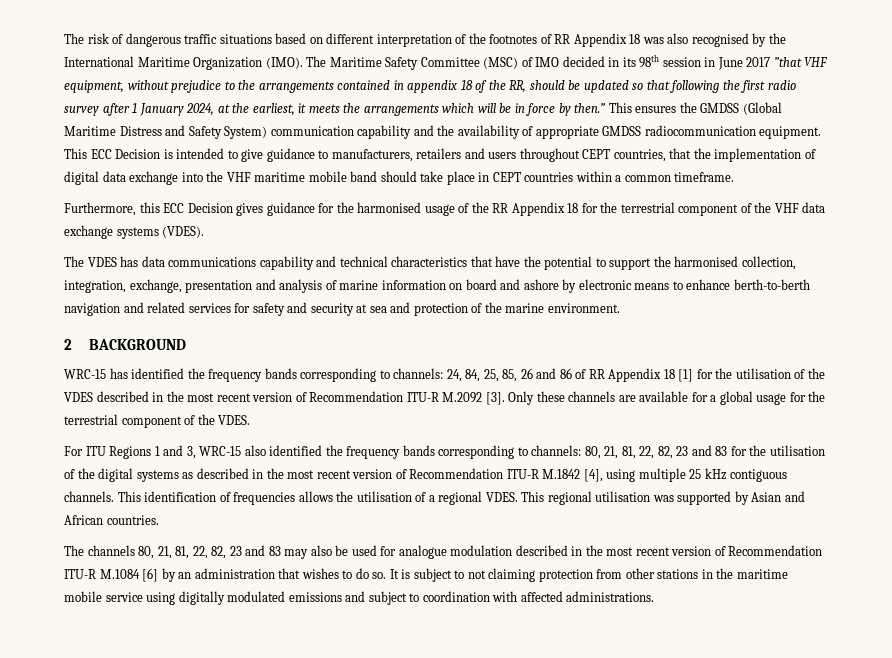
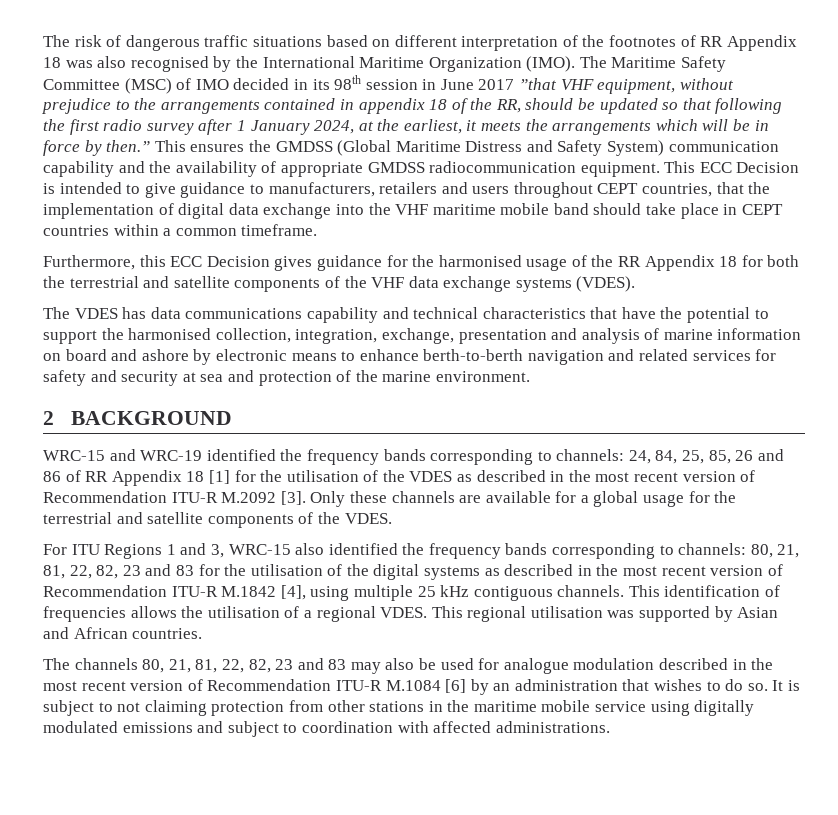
[600,202,739,216] the terrestrial component -> [767,255,800,267] [43,276,321,292] both the terrestrial and satellite components
[109,368,128,379] has -> [109,449,203,461] and WRC-19
(93, 397) none -> [457,474,473,482] as
[121,416,182,428] component -> [116,512,294,528] and satellite components

